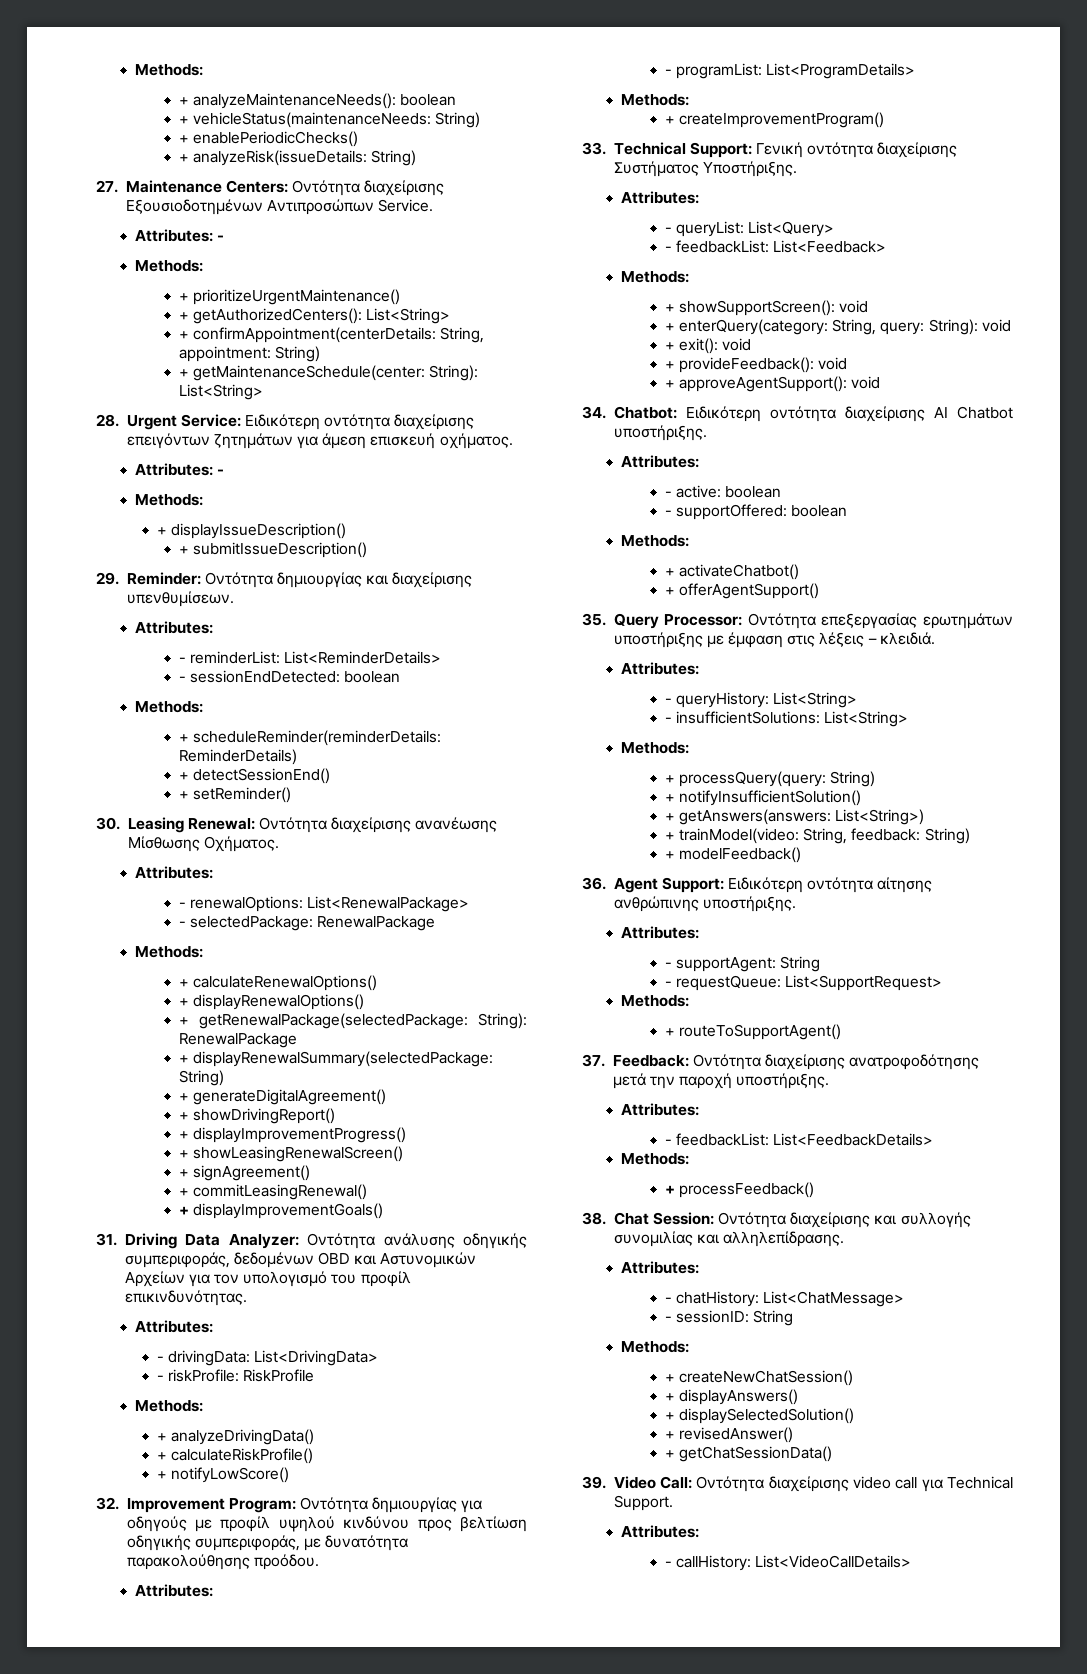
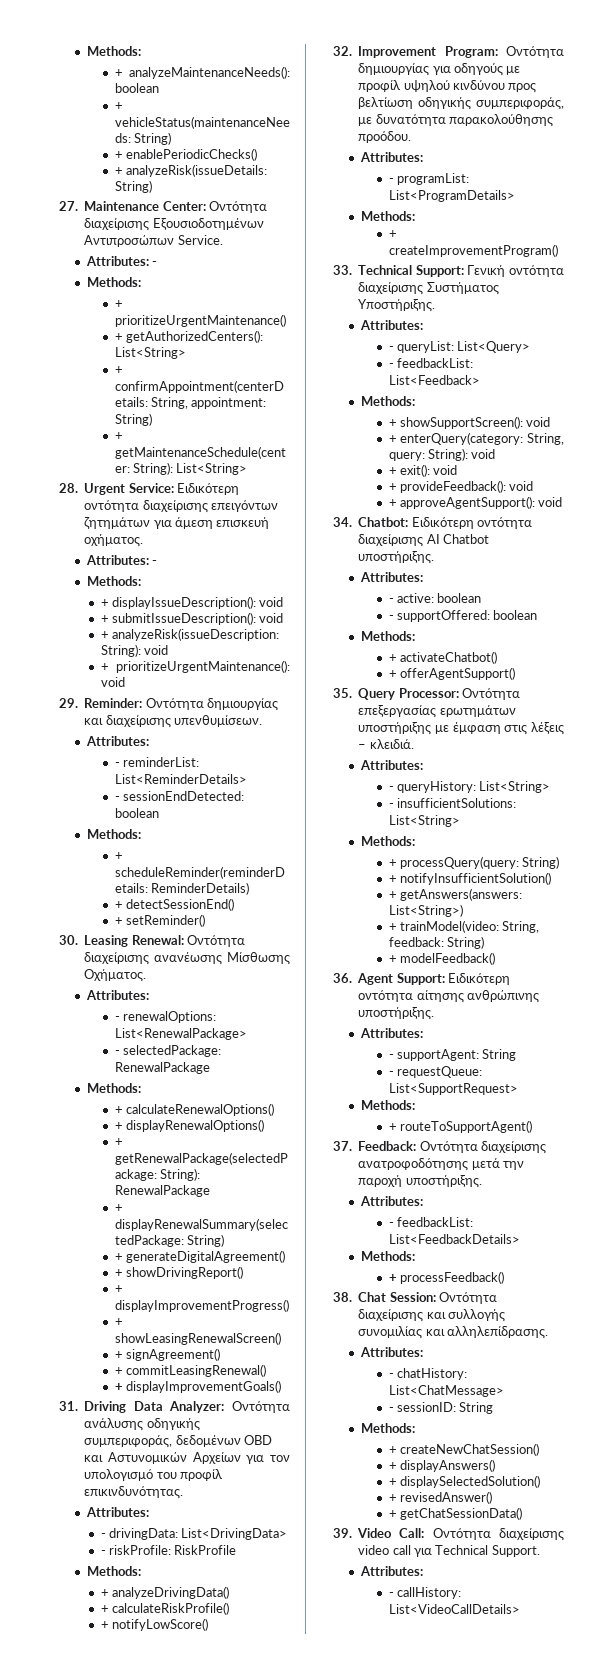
[225,180,288,193] Centers: -> [162,201,206,211] Center:
[171,523,347,539] [178,542,367,558] displayIssueDescription() // + submitIssueDescription() -> [111,596,284,609] [100,612,284,625] [100,628,279,641] [100,644,168,657] [100,660,290,673] [100,677,125,687] displayIssueDescription(): void // + submitIssueDescription(): void // + analyzeRisk(issueDescription: String): void // + prioritizeUrgentMaintenance(): void

